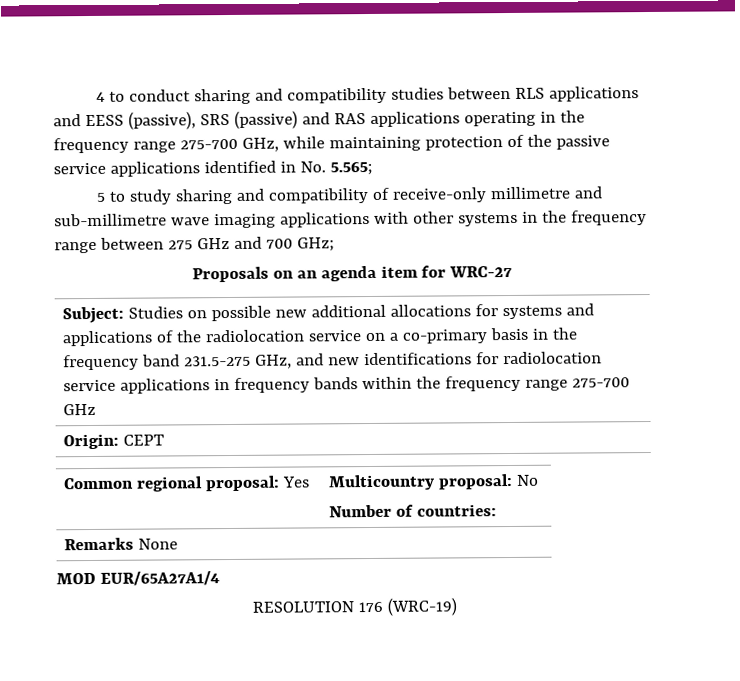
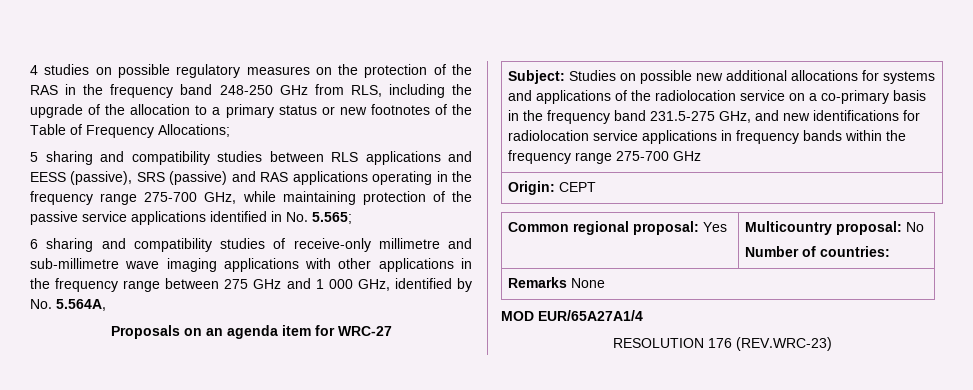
[108,89,191,102] to conduct -> [44,64,473,78] [30,84,473,98] [30,104,472,118] [30,124,230,138] [30,152,38,162] studies on possible regulatory measures on the protection of the RAS in the frequency band 248-250 GHz from RLS, including the upgrade of the allocation to a primary status or new footnotes of the Table of Frequency Allocations; // 5
[95,188,369,205] 5 to study sharing and compatibility -> [30,238,265,252] 6 sharing and compatibility studies
[457,212,518,227] systems -> [378,258,454,272] applications
[265,237,335,252] 700 GHz; -> [315,278,472,292] [30,299,106,311] 1 000 GHz, identified by No. 5.564A,
[386,597,457,616] (WRC-19) -> [735,337,832,351] (REV.WRC-23)

